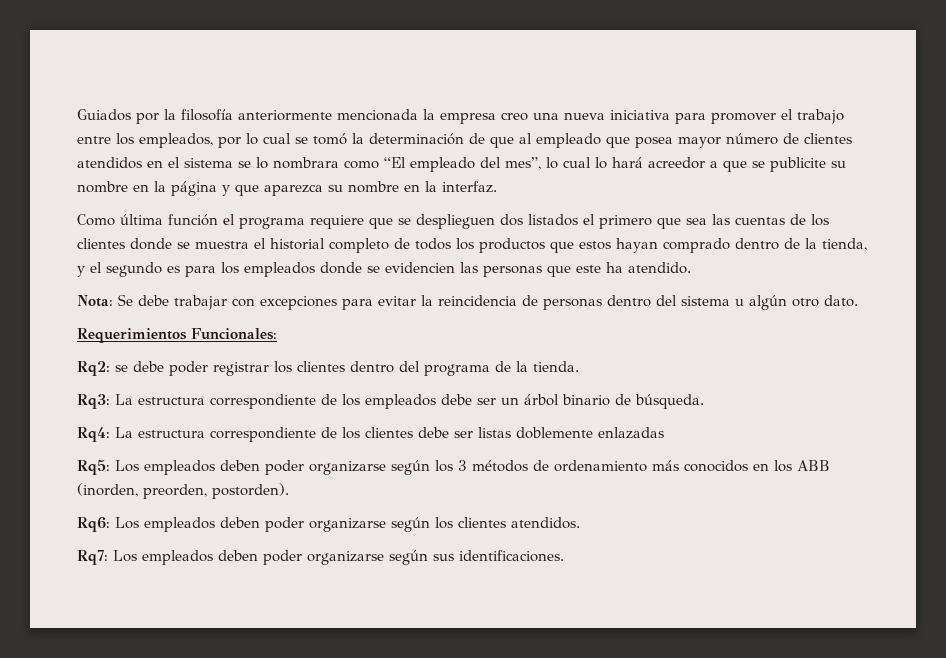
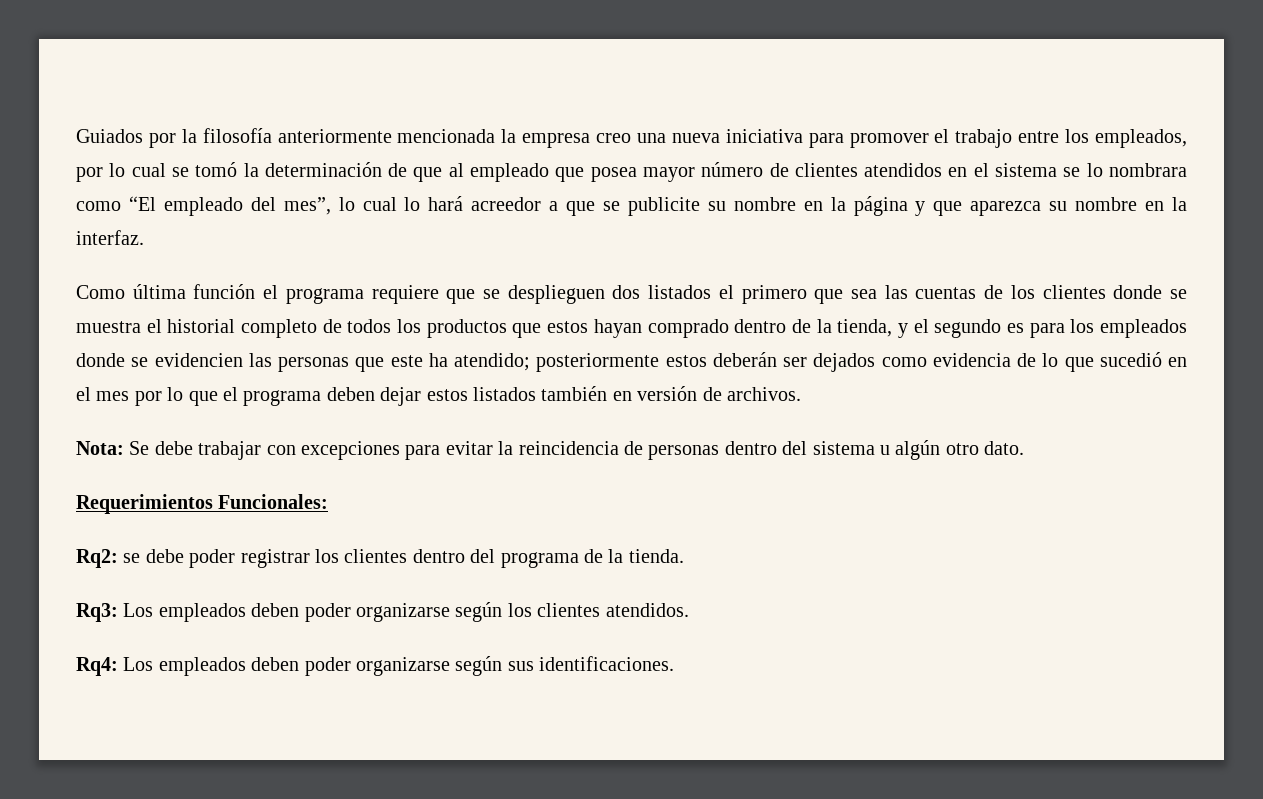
[628,262,691,274] atendido. -> [454,352,1187,372] [76,386,801,406] atendido; posteriormente estos deberán ser dejados como evidencia de lo que sucedió en el mes por lo que el programa deben dejar estos listados también en versión de archivos.
[115,394,704,409] [77,427,664,442] [77,459,830,475] [77,483,289,499] [77,517,110,532] La estructura correspondiente de los empleados debe ser un árbol binario de búsqueda. // Rq4: La estructura correspondiente de los clientes debe ser listas doblemente enlazadas // Rq5: Los empleados deben poder organizarse según los 3 métodos de ordenamiento más conocidos en los ABB (inorden, preorden, postorden). // Rq6: -> (118, 612) none
[77,550,108,565] Rq7: -> [76,657,118,676] Rq4:

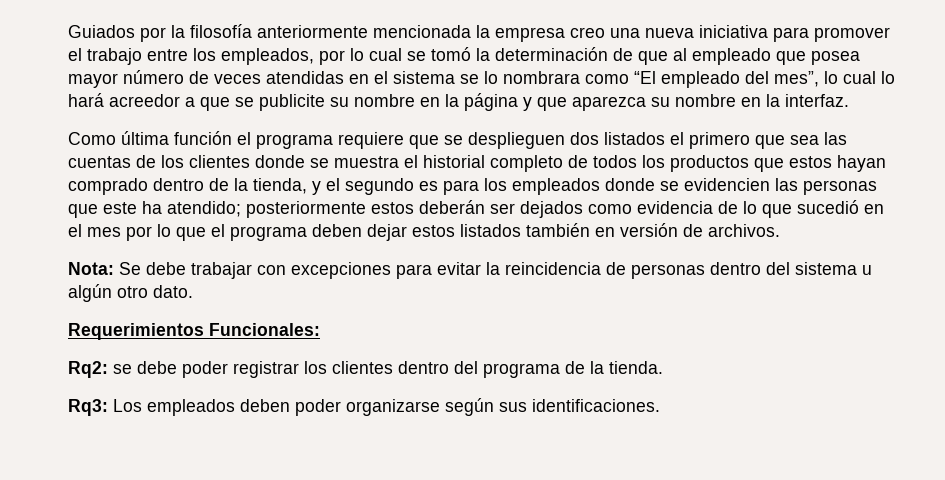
[794,163,943,177] clientes atendidos -> [214,71,344,84] veces atendidas
[507,603,689,617] [76,656,503,676] los clientes atendidos. // Rq4: Los empleados deben poder organizarse según -> (494, 407) none

